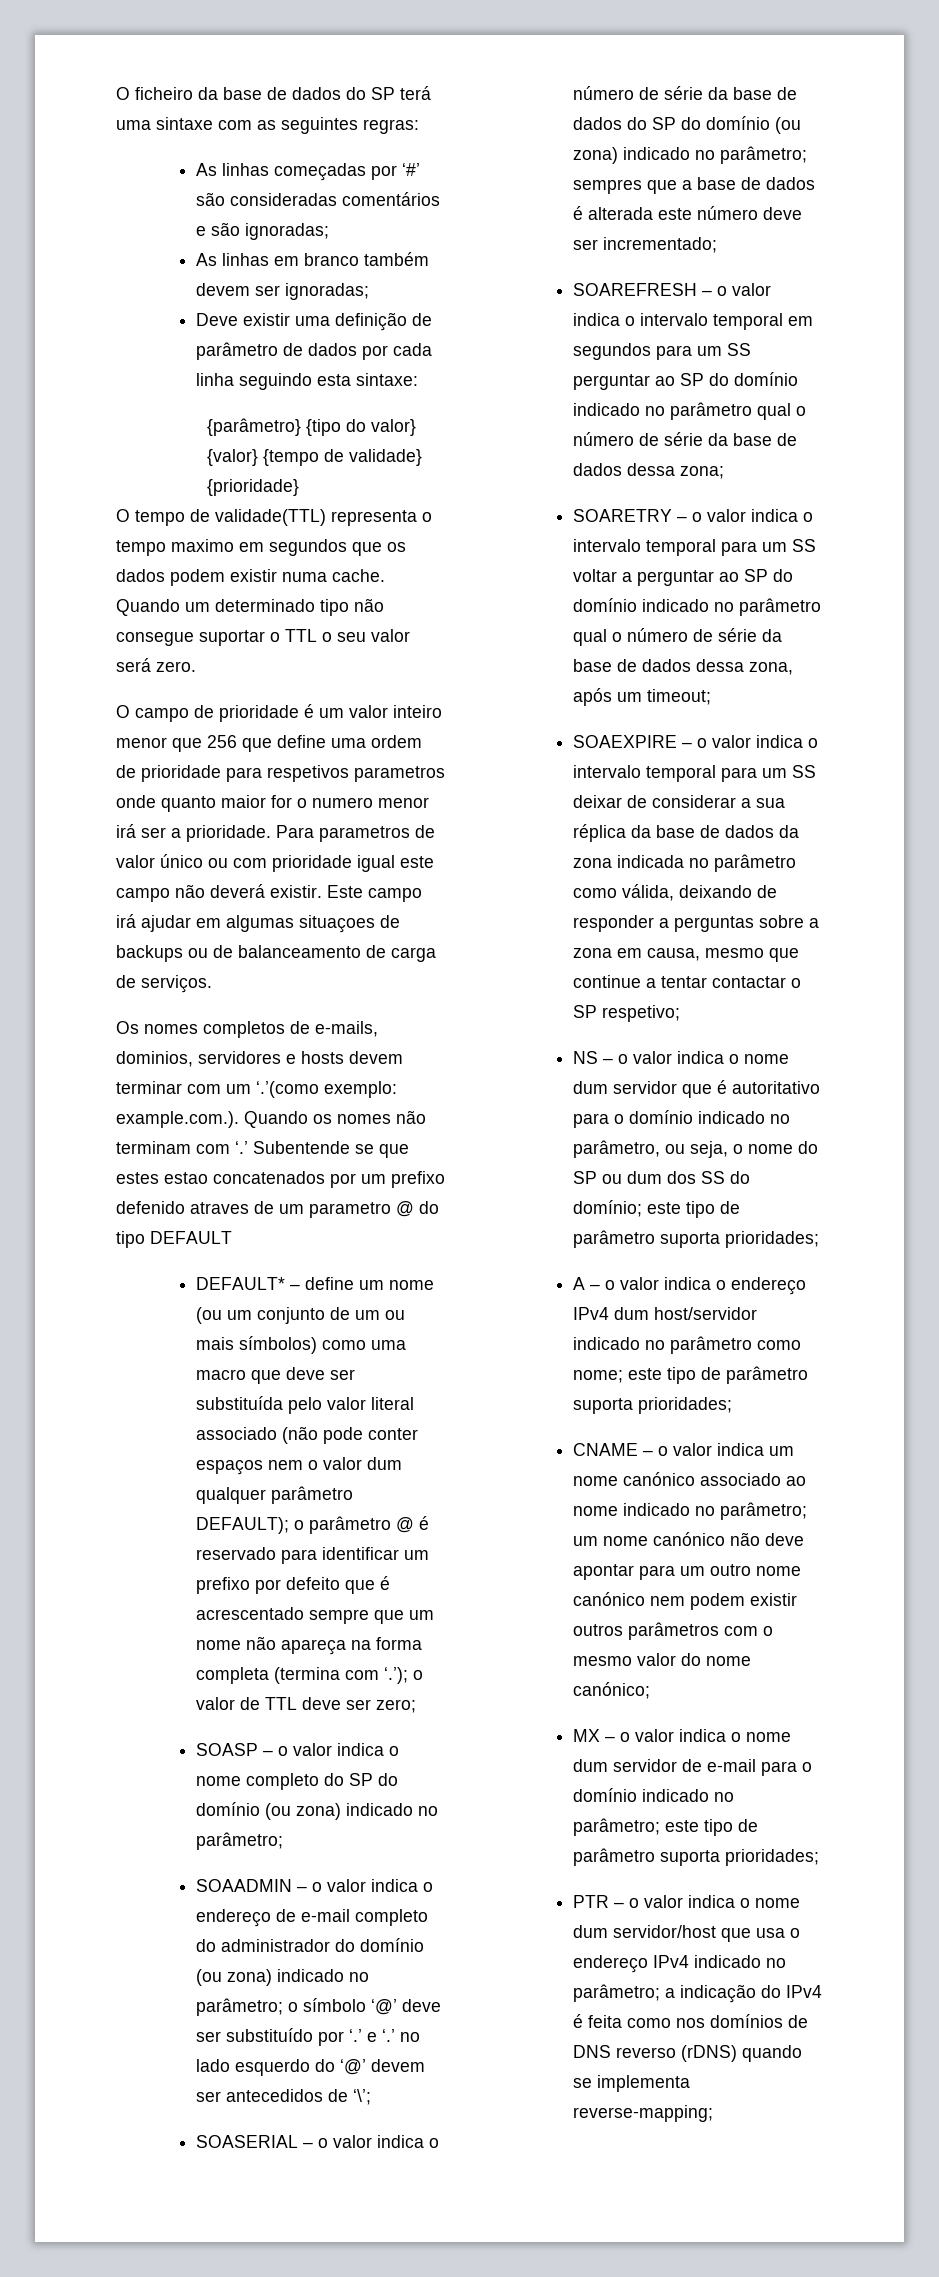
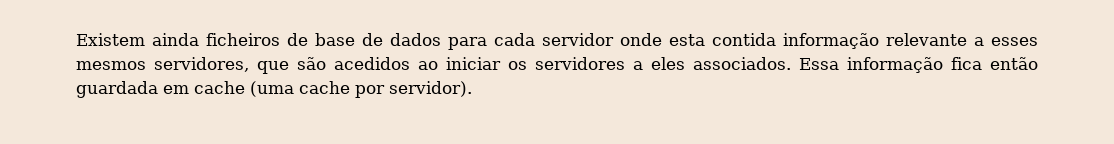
[116,86,431,100] [116,117,419,134] [196,163,421,181] [196,192,441,206] [196,222,330,240] [196,252,430,266] [196,283,370,300] [196,312,433,331] [196,342,433,360] [196,373,419,390] [207,418,417,436] [207,449,423,466] [207,479,300,496] [116,509,432,526] [116,539,406,556] [116,569,385,586] [116,598,384,616] [116,629,410,646] [116,658,196,672] [116,704,442,722] [116,735,422,752] [116,765,445,782] [116,795,429,812] [116,824,435,842] [116,854,434,872] [116,884,422,902] [116,914,400,933] [116,945,436,962] [116,975,212,993] [116,1021,378,1038] [116,1051,403,1067] [116,1081,397,1098] [116,1110,426,1128] [116,1141,409,1158] [116,1171,445,1188] [116,1201,439,1218] [116,1231,232,1248] [196,1277,435,1290] [196,1307,406,1324] [196,1336,407,1354] [196,1367,356,1384] [196,1396,415,1414] [196,1426,419,1444] [196,1457,403,1475] [196,1486,354,1504] [196,1516,430,1534] [196,1547,430,1564] [196,1576,391,1594] [196,1607,435,1624] [196,1636,423,1655] [196,1667,424,1684] [196,1697,417,1713] [196,1743,400,1756] [196,1773,399,1790] [196,1802,439,1820] [196,1832,284,1850] [196,1879,434,1892] [196,1909,429,1927] [196,1938,425,1952] [196,1969,370,1986] [196,1998,442,2016] [196,2028,421,2046] [196,2059,426,2076] [196,2089,372,2105] [196,2135,440,2148] [573,86,798,100] [573,116,802,134] [573,146,808,164] [573,177,816,194] [573,206,803,220] [573,237,718,253] [573,283,772,296] [573,313,814,330] [573,343,752,360] [573,372,799,390] [573,402,807,420] [573,432,798,446] [573,463,725,479] [573,509,814,522] [573,539,817,556] [573,569,794,586] [573,598,822,616] [573,628,783,646] [573,659,794,675] [573,688,712,706] [573,735,819,748] [573,765,817,782] [573,795,786,808] [573,824,800,842] [573,854,797,872] [573,884,778,901] [573,915,820,932] [573,948,800,962] [573,975,802,988] [573,1005,681,1022] [573,1051,790,1064] [573,1080,821,1098] [573,1110,791,1128] [573,1140,819,1158] [573,1171,751,1184] [573,1200,741,1218] [573,1230,820,1248] [573,1277,807,1295] [573,1307,758,1320] [573,1336,802,1354] [573,1366,809,1384] [573,1397,733,1414] [573,1443,795,1456] [573,1472,807,1486] [573,1502,808,1520] [573,1532,805,1546] [573,1564,802,1580] [573,1592,798,1610] [573,1622,774,1640] [573,1653,752,1666] [573,1682,651,1699] [573,1729,792,1742] [573,1759,813,1776] [573,1788,735,1802] [573,1818,759,1836] [573,1848,820,1866] [573,1895,801,1908] [573,1925,801,1942] [573,1955,787,1973] [573,1984,823,2003] [573,2014,809,2028] [573,2045,803,2062] [573,2075,691,2092] [573,2105,714,2122] O ficheiro da base de dados do SP terá uma sintaxe com as seguintes regras: // As linhas começadas por ‘#’ são consideradas comentários e são ignoradas; // As linhas em branco também devem ser ignoradas; // Deve existir uma definição de parâmetro de dados por cada linha seguindo esta sintaxe: // {parâmetro} {tipo do valor} {valor} {tempo de validade} {prioridade} // O tempo de validade(TTL) representa o tempo maximo em segundos que os dados podem existir numa cache. Quando um determinado tipo não consegue suportar o TTL o seu valor será zero. // O campo de prioridade é um valor inteiro menor que 256 que define uma ordem de prioridade para respetivos parametros onde quanto maior for o numero menor irá ser a prioridade. Para parametros de valor único ou com prioridade igual este campo não deverá existir. Este campo irá ajudar em algumas situaçoes de backups ou de balanceamento de carga de serviços. // Os nomes completos de e-mails, dominios, servidores e hosts devem terminar com um ‘.’(como exemplo: example.com.). Quando os nomes não terminam com ‘.’ Subentende se que estes estao concatenados por um prefixo defenido atraves de um parametro @ do tipo DEFAULT // DEFAULT* – define um nome (ou um conjunto de um ou mais símbolos) como uma macro que deve ser substituída pelo valor literal associado (não pode conter espaços nem o valor dum qualquer parâmetro DEFAULT); o parâmetro @ é reservado para identificar um prefixo por defeito que é acrescentado sempre que um nome não apareça na forma completa (termina com ‘.’); o valor de TTL deve ser zero; // SOASP – o valor indica o nome completo do SP do domínio (ou zona) indicado no parâmetro; // SOAADMIN – o valor indica o endereço de e-mail completo do administrador do domínio (ou zona) indicado no parâmetro; o símbolo ‘@’ deve ser substituído por ‘.’ e ‘.’ no lado esquerdo do ‘@’ devem ser antecedidos de ‘\’; // SOASERIAL – o valor indica o número de série da base de dados do SP do domínio (ou zona) indicado no parâmetro; sempres que a base de dados é alterada este número deve ser incrementado; // SOAREFRESH – o valor indica o intervalo temporal em segundos para um SS perguntar ao SP do domínio indicado no parâmetro qual o número de série da base de dados dessa zona; // SOARETRY – o valor indica o intervalo temporal para um SS voltar a perguntar ao SP do domínio indicado no parâmetro qual o número de série da base de dados dessa zona, após um timeout; // SOAEXPIRE – o valor indica o intervalo temporal para um SS deixar de considerar a sua réplica da base de dados da zona indicada no parâmetro como válida, deixando de responder a perguntas sobre a zona em causa, mesmo que continue a tentar contactar o SP respetivo; // NS – o valor indica o nome dum servidor que é autoritativo para o domínio indicado no parâmetro, ou seja, o nome do SP ou dum dos SS do domínio; este tipo de parâmetro suporta prioridades; // A – o valor indica o endereço IPv4 dum host/servidor indicado no parâmetro como nome; este tipo de parâmetro suporta prioridades; // CNAME – o valor indica um nome canónico associado ao nome indicado no parâmetro; um nome canónico não deve apontar para um outro nome canónico nem podem existir outros parâmetros com o mesmo valor do nome canónico; // MX – o valor indica o nome dum servidor de e-mail para o domínio indicado no parâmetro; este tipo de parâmetro suporta prioridades; // PTR – o valor indica o nome dum servidor/host que usa o endereço IPv4 indicado no parâmetro; a indicação do IPv4 é feita como nos domínios de DNS reverso (rDNS) quando se implementa reverse-mapping; -> [76,33,1038,50] [76,57,1038,74] [76,81,472,98] Existem ainda ficheiros de base de dados para cada servidor onde esta contida informação relevante a esses mesmos servidores, que são acedidos ao iniciar os servidores a eles associados. Essa informação fica então guardada em cache (uma cache por servidor).

